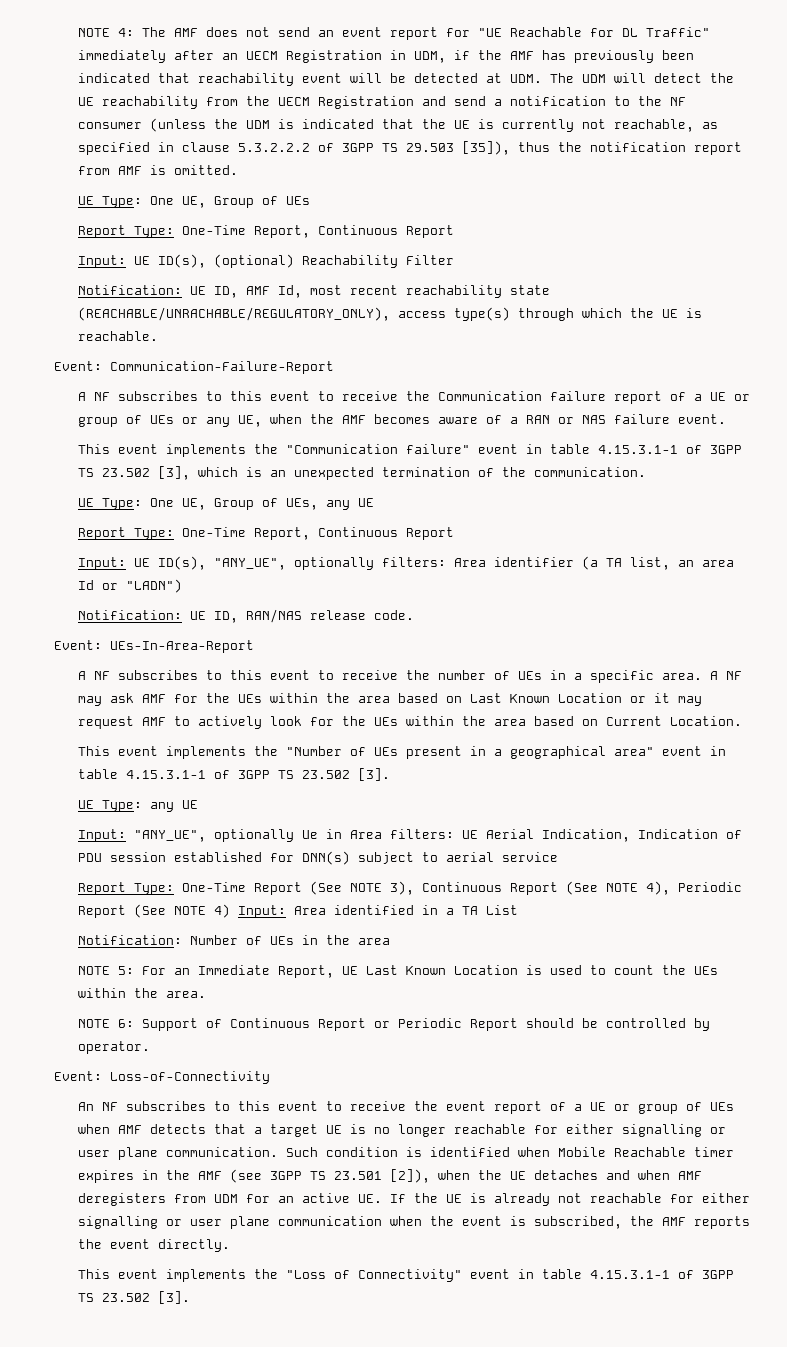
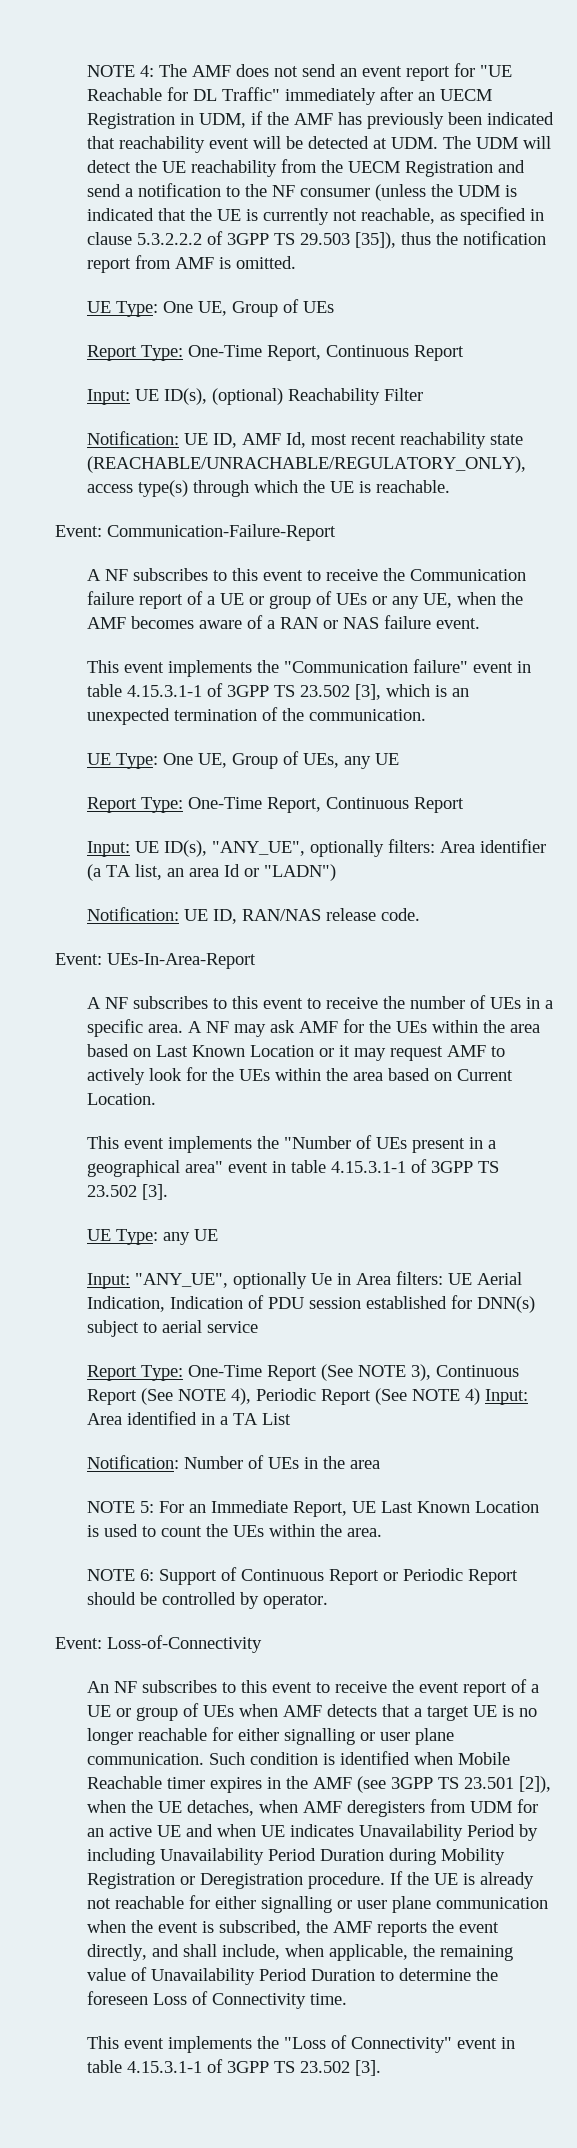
[534,1170,631,1180] detaches and -> [187,1800,255,1816] detaches,
[358,1194,383,1203] UE. -> [157,1824,539,1841] [87,1848,506,1865] [87,1872,386,1889] UE and when UE indicates Unavailability Period by including Unavailability Period Duration during Mobility Registration or Deregistration procedure.
[158,1239,231,1252] directly. -> [87,1944,514,1961] [87,1967,499,1985] [87,1991,348,2009] directly, and shall include, when applicable, the remaining value of Unavailability Period Duration to determine the foreseen Loss of Connectivity time.

